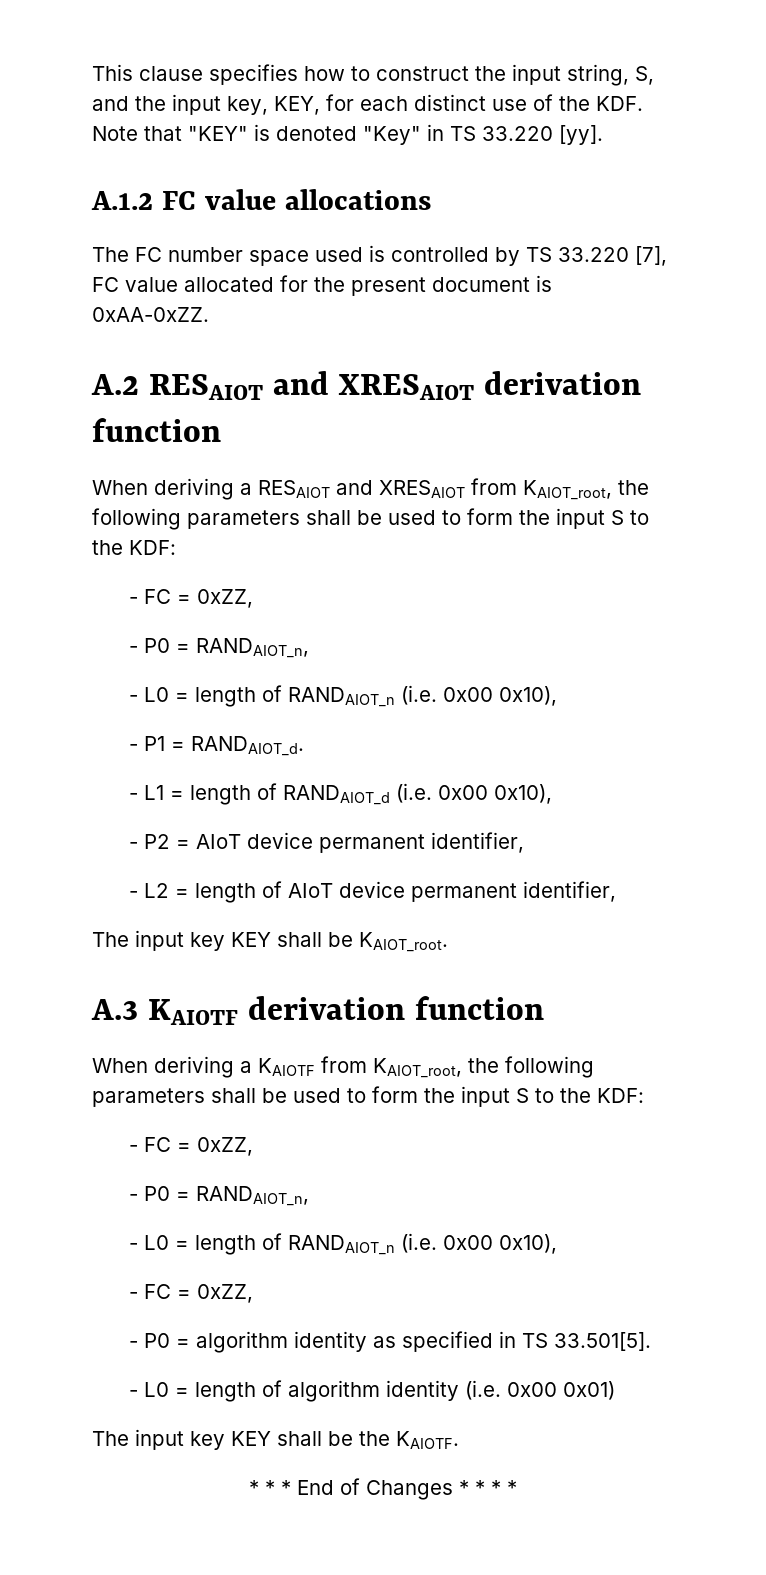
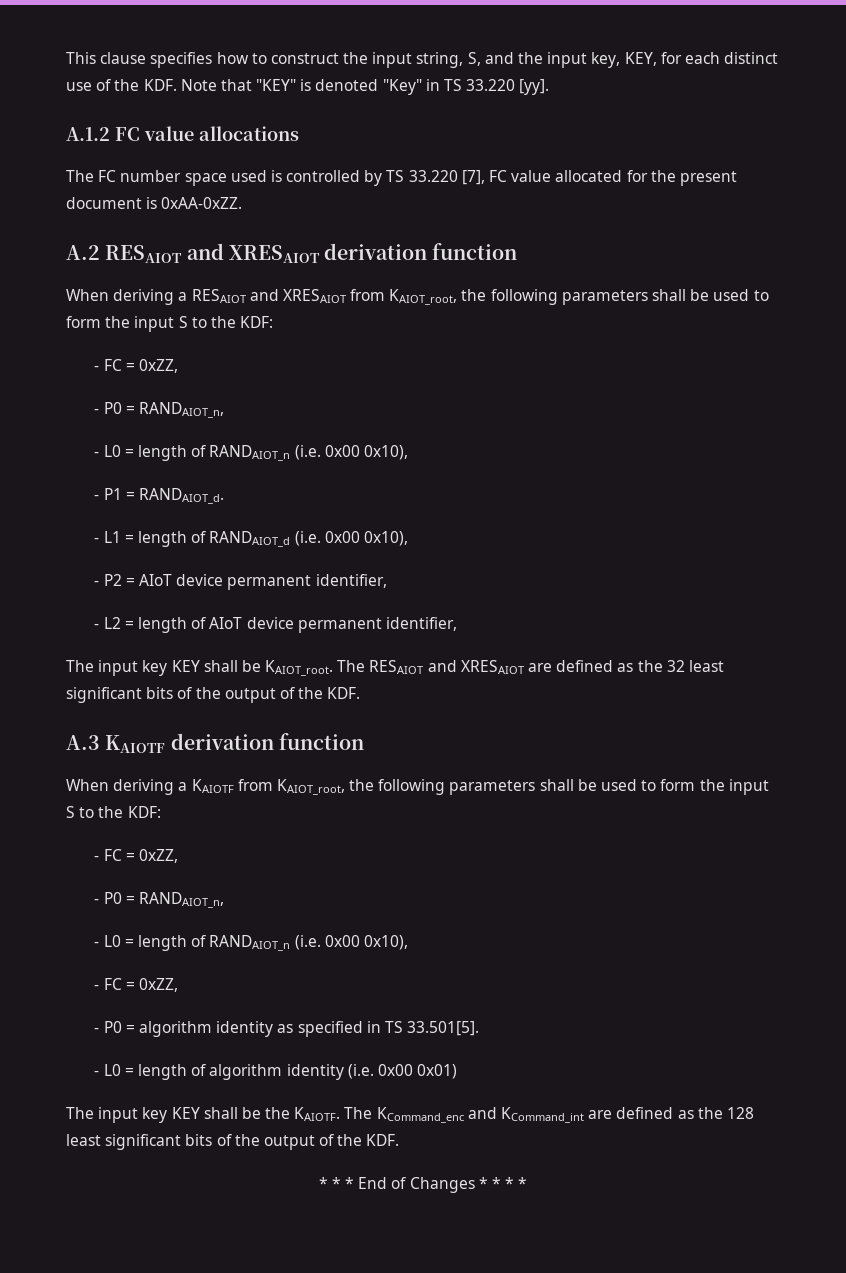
(448, 942) none -> [337,660,724,674] [66,687,361,703] The RESAIOT and XRESAIOT are defined as the 32 least significant bits of the output of the KDF.
(459, 1440) none -> [344,1107,754,1123] [66,1134,400,1150] The KCommand_enc and KCommand_int are defined as the 128 least significant bits of the output of the KDF.

